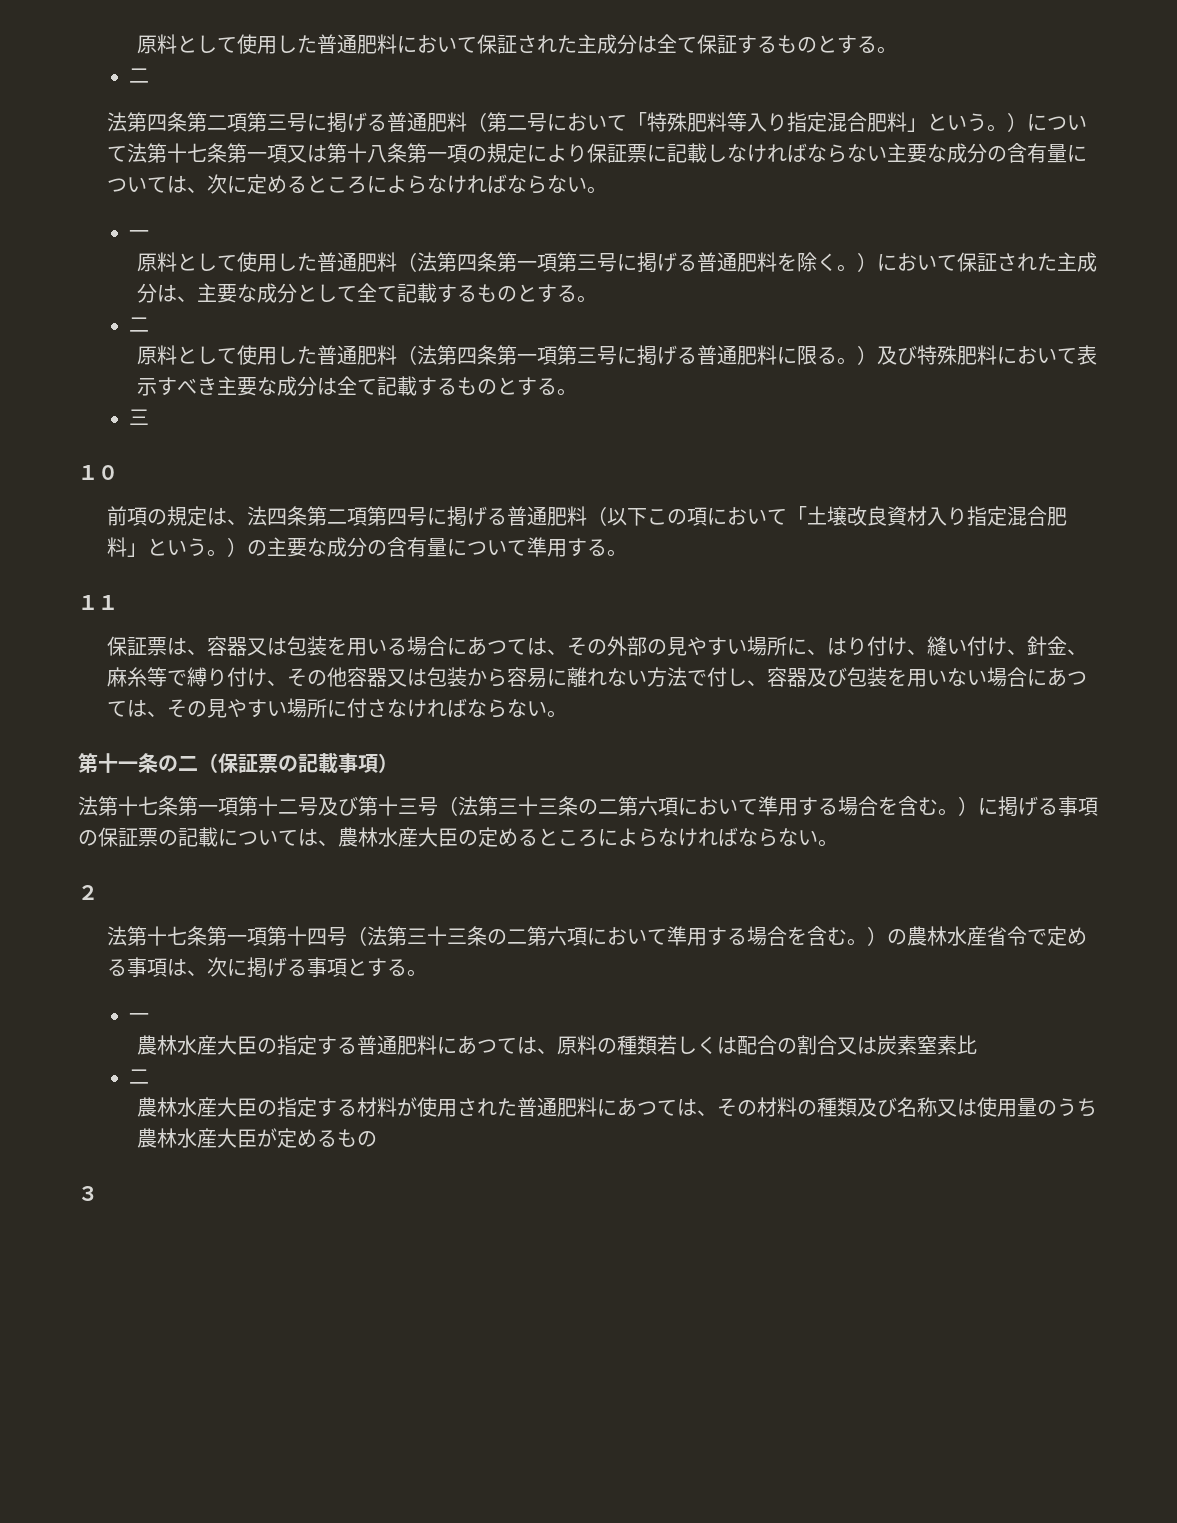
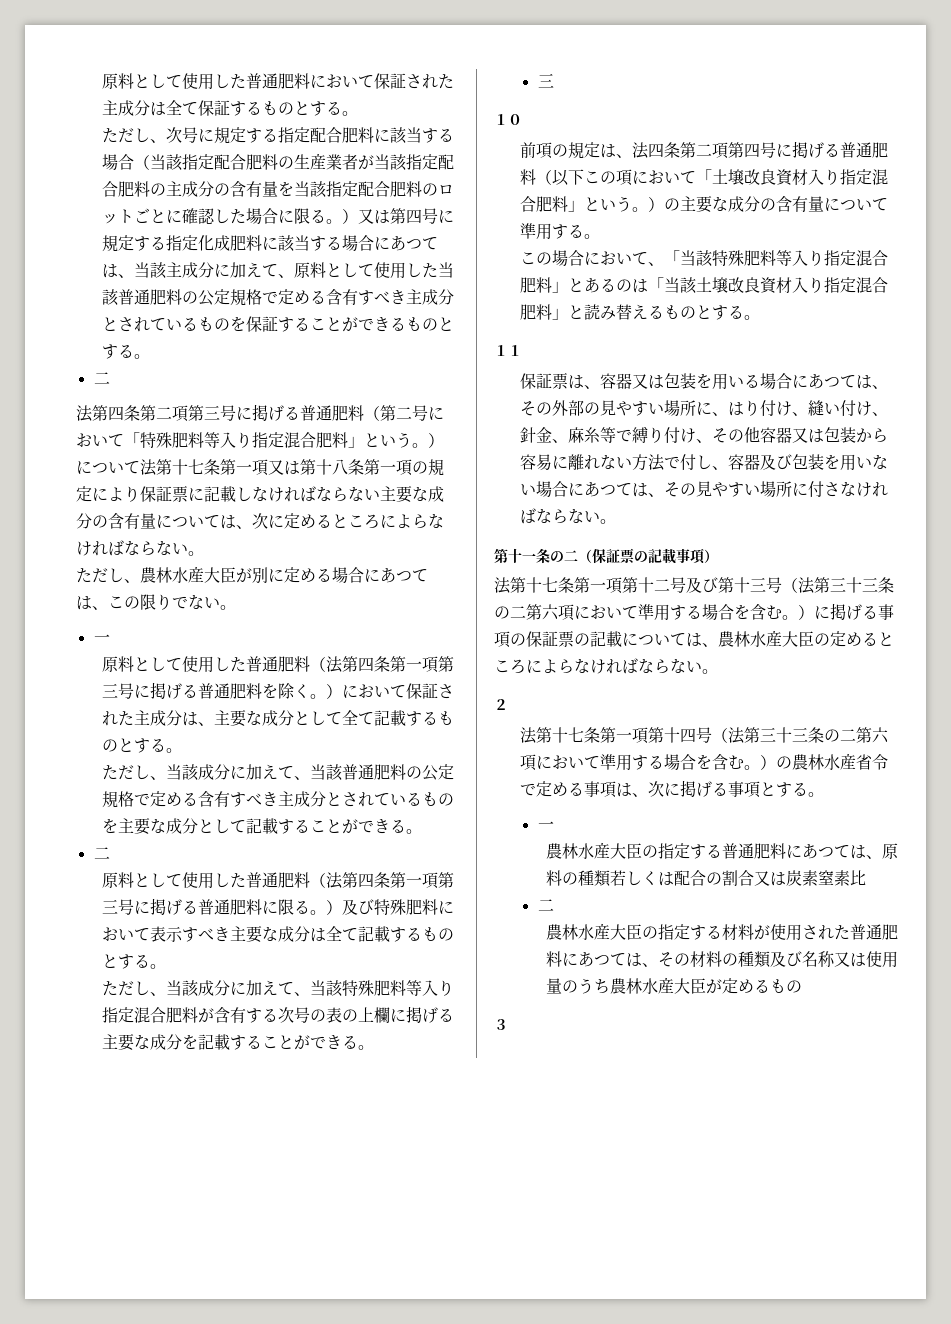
(897, 50) none -> [102,127,455,144] [102,153,455,171] [102,181,455,198] [102,208,455,224] [102,235,439,252] [102,262,455,279] [102,289,455,306] [102,316,455,332] [102,344,151,359] // ただし、次号に規定する指定配合肥料に該当する場合（当該指定配合肥料の生産業者が当該指定配合肥料の主成分の含有量を当該指定配合肥料のロットごとに確認した場合に限る。）又は第四号に規定する指定化成肥料に該当する場合にあつては、当該主成分に加えて、原料として使用した当該普通肥料の公定規格で定める含有すべき主成分とされているものを保証することができるものとする。
(608, 190) none -> [76,566,429,583] [76,594,237,610] // ただし、農林水産大臣が別に定める場合にあつては、この限りでない。
(597, 299) none -> [102,764,455,781] [102,791,455,808] [102,818,423,835] // ただし、当該成分に加えて、当該普通肥料の公定規格で定める含有すべき主成分とされているものを主要な成分として記載することができる。
(577, 392) none -> [102,980,455,997] [102,1006,455,1023] [102,1034,375,1051] // ただし、当該成分に加えて、当該特殊肥料等入り指定混合肥料が含有する次号の表の上欄に掲げる主要な成分を記載することができる。
(628, 553) none -> [520,250,889,267] [520,277,889,294] [520,304,761,320] // この場合において、「当該特殊肥料等入り指定混合肥料」とあるのは「当該土壌改良資材入り指定混合肥料」と読み替えるものとする。

